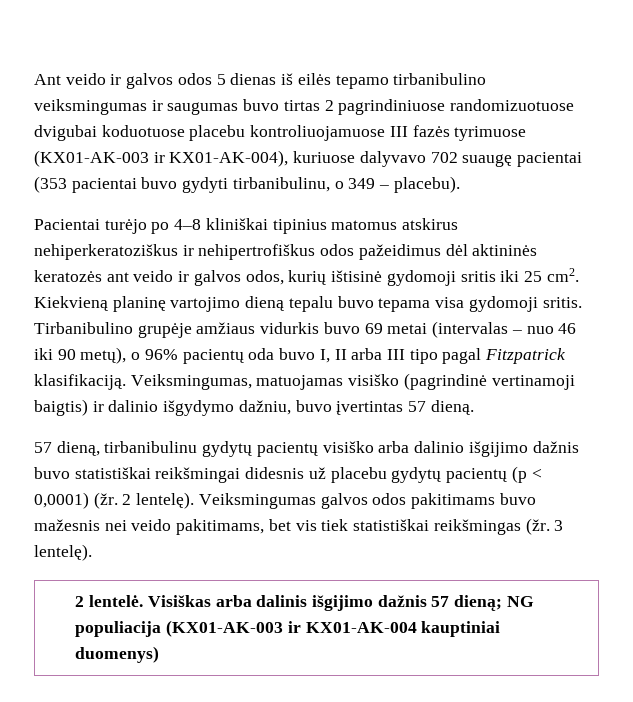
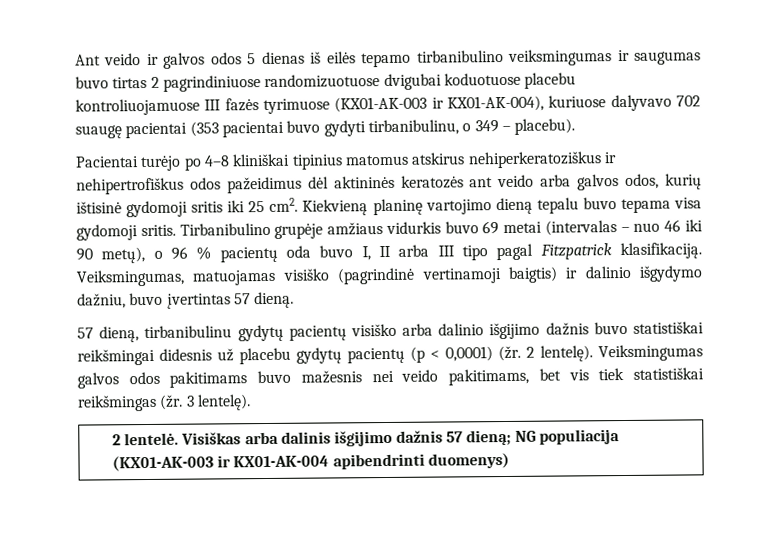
[178,271,190,282] ir -> [540,174,572,187] arba
[144,349,178,360] 96% -> [171,246,212,260] 96 %
[421,621,501,637] kauptiniai -> [332,453,425,470] apibendrinti

